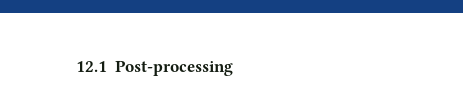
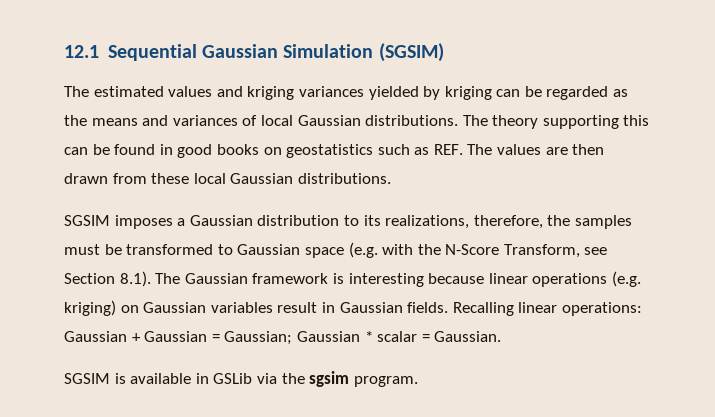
[114,60,233,76] Post-processing -> [107,43,444,62] [64,86,629,100] [64,115,650,129] [64,144,605,158] [64,173,391,184] [64,215,632,229] [64,242,608,258] [64,271,641,287] [64,300,642,316] [64,331,502,345] [64,371,418,387] Sequential Gaussian Simulation (SGSIM) // The estimated values and kriging variances yielded by kriging can be regarded as the means and variances of local Gaussian distributions. The theory supporting this can be found in good books on geostatistics such as REF. The values are then drawn from these local Gaussian distributions. // SGSIM imposes a Gaussian distribution to its realizations, therefore, the samples must be transformed to Gaussian space (e.g. with the N-Score Transform, see Section 8.1). The Gaussian framework is interesting because linear operations (e.g. kriging) on Gaussian variables result in Gaussian fields. Recalling linear operations: Gaussian + Gaussian = Gaussian; Gaussian * scalar = Gaussian. // SGSIM is available in GSLib via the sgsim program.

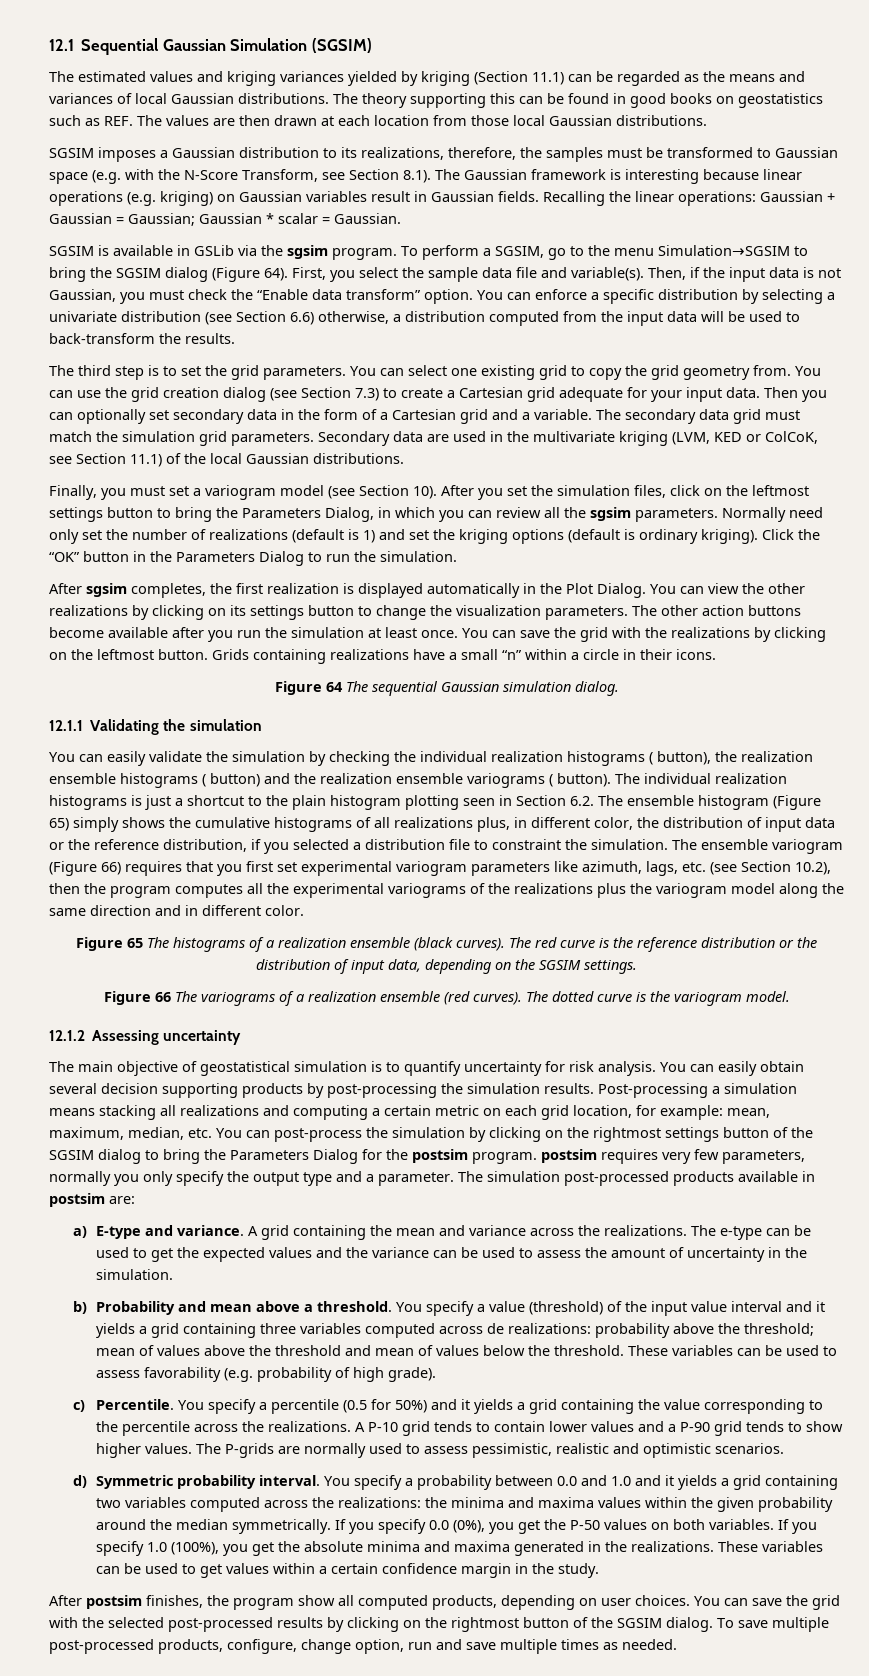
(492, 93) none -> [474,71,564,85] (Section 11.1)
[112,173,190,184] from these -> [321,115,509,126] at each location from those
(514, 309) none -> [609,191,631,202] the
(418, 381) none -> [401,245,808,260] [49,267,841,282] [49,289,835,304] [49,311,800,326] [49,333,235,344] [49,365,821,380] [49,387,827,402] [49,409,800,424] [49,431,818,446] [49,453,404,467] [49,485,809,500] [49,507,823,522] [49,529,820,544] [49,551,457,566] [49,583,805,598] [49,605,801,620] [49,627,826,642] [49,649,716,664] [274,681,619,696] [49,719,262,735] [49,751,813,766] [49,773,787,788] [49,795,821,810] [49,817,835,832] [49,839,843,854] [49,861,831,876] [49,883,844,898] [49,905,304,916] [76,937,817,952] [256,959,637,974] [103,991,790,1006] [49,1030,242,1045] [49,1061,804,1076] [49,1083,797,1098] [49,1105,770,1120] [49,1127,813,1142] [49,1149,805,1164] [49,1171,815,1186] [49,1193,135,1207] [72,1225,811,1240] [95,1247,807,1262] [95,1269,173,1280] [72,1301,825,1316] [95,1323,814,1338] [95,1345,837,1356] [95,1367,436,1382] [72,1399,823,1414] [95,1421,843,1436] [95,1443,784,1458] [72,1475,838,1490] [95,1497,833,1512] [95,1519,817,1534] [95,1541,823,1556] [95,1563,599,1578] [49,1595,840,1610] [49,1617,829,1632] [49,1639,677,1654] To perform a SGSIM, go to the menu Simulation→SGSIM to bring the SGSIM dialog (Figure 64). First, you select the sample data file and variable(s). Then, if the input data is not Gaussian, you must check the “Enable data transform” option. You can enforce a specific distribution by selecting a univariate distribution (see Section 6.6) otherwise, a distribution computed from the input data will be used to back-transform the results. // The third step is to set the grid parameters. You can select one existing grid to copy the grid geometry from. You can use the grid creation dialog (see Section 7.3) to create a Cartesian grid adequate for your input data. Then you can optionally set secondary data in the form of a Cartesian grid and a variable. The secondary data grid must match the simulation grid parameters. Secondary data are used in the multivariate kriging (LVM, KED or ColCoK, see Section 11.1) of the local Gaussian distributions. // Finally, you must set a variogram model (see Section 10). After you set the simulation files, click on the leftmost settings button to bring the Parameters Dialog, in which you can review all the sgsim parameters. Normally need only set the number of realizations (default is 1) and set the kriging options (default is ordinary kriging). Click the “OK” button in the Parameters Dialog to run the simulation. // After sgsim completes, the first realization is displayed automatically in the Plot Dialog. You can view the other realizations by clicking on its settings button to change the visualization parameters. The other action buttons become available after you run the simulation at least once. You can save the grid with the realizations by clicking on the leftmost button. Grids containing realizations have a small “n” within a circle in their icons. // Figure 64 The sequential Gaussian simulation dialog. // 12.1.1 Validating the simulation // You can easily validate the simulation by checking the individual realization histograms ( button), the realization ensemble histograms ( button) and the realization ensemble variograms ( button). The individual realization histograms is just a shortcut to the plain histogram plotting seen in Section 6.2. The ensemble histogram (Figure 65) simply shows the cumulative histograms of all realizations plus, in different color, the distribution of input data or the reference distribution, if you selected a distribution file to constraint the simulation. The ensemble variogram (Figure 66) requires that you first set experimental variogram parameters like azimuth, lags, etc. (see Section 10.2), then the program computes all the experimental variograms of the realizations plus the variogram model along the same direction and in different color. // Figure 65 The histograms of a realization ensemble (black curves). The red curve is the reference distribution or the distribution of input data, depending on the SGSIM settings. // Figure 66 The variograms of a realization ensemble (red curves). The dotted curve is the variogram model. // 12.1.2 Assessing uncertainty // The main objective of geostatistical simulation is to quantify uncertainty for risk analysis. You can easily obtain several decision supporting products by post-processing the simulation results. Post-processing a simulation means stacking all realizations and computing a certain metric on each grid location, for example: mean, maximum, median, etc. You can post-process the simulation by clicking on the rightmost settings button of the SGSIM dialog to bring the Parameters Dialog for the postsim program. postsim requires very few parameters, normally you only specify the output type and a parameter. The simulation post-processed products available in postsim are: // a) E-type and variance. A grid containing the mean and variance across the realizations. The e-type can be used to get the expected values and the variance can be used to assess the amount of uncertainty in the simulation. // b) Probability and mean above a threshold. You specify a value (threshold) of the input value interval and it yields a grid containing three variables computed across de realizations: probability above the threshold; mean of values above the threshold and mean of values below the threshold. These variables can be used to assess favorability (e.g. probability of high grade). // c) Percentile. You specify a percentile (0.5 for 50%) and it yields a grid containing the value corresponding to the percentile across the realizations. A P-10 grid tends to contain lower values and a P-90 grid tends to show higher values. The P-grids are normally used to assess pessimistic, realistic and optimistic scenarios. // d) Symmetric probability interval. You specify a probability between 0.0 and 1.0 and it yields a grid containing two variables computed across the realizations: the minima and maxima values within the given probability around the median symmetrically. If you specify 0.0 (0%), you get the P-50 values on both variables. If you specify 1.0 (100%), you get the absolute minima and maxima generated in the realizations. These variables can be used to get values within a certain confidence margin in the study. // After postsim finishes, the program show all computed products, depending on user choices. You can save the grid with the selected post-processed results by clicking on the rightmost button of the SGSIM dialog. To save multiple post-processed products, configure, change option, run and save multiple times as needed.

